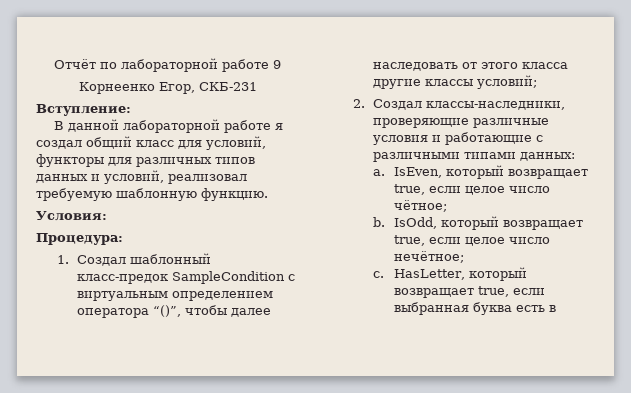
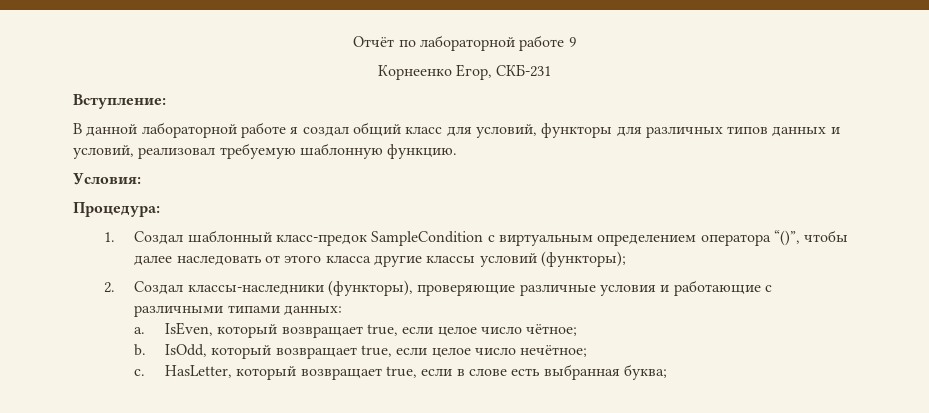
[477,75,538,89] условий; -> [479,251,626,267] условий (функторы);
[426,101,566,110] классы-наследники, -> [187,280,413,296] классы-наследники (функторы),
[393,302,556,315] выбранная буква есть в -> [456,364,667,380] в слове есть выбранная буква;

